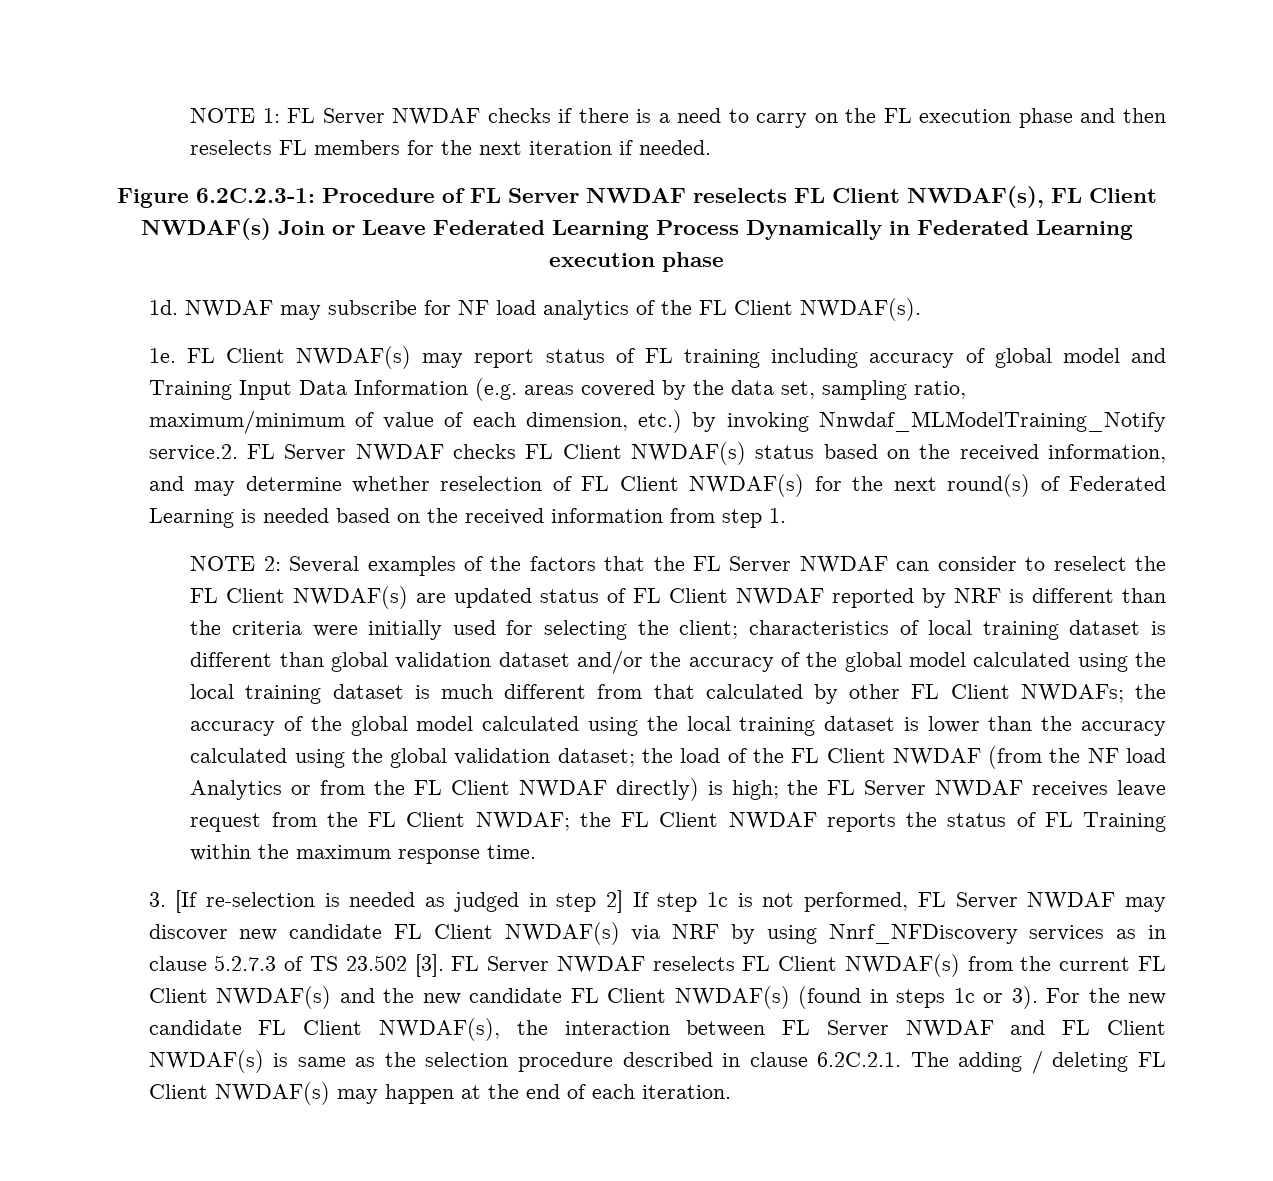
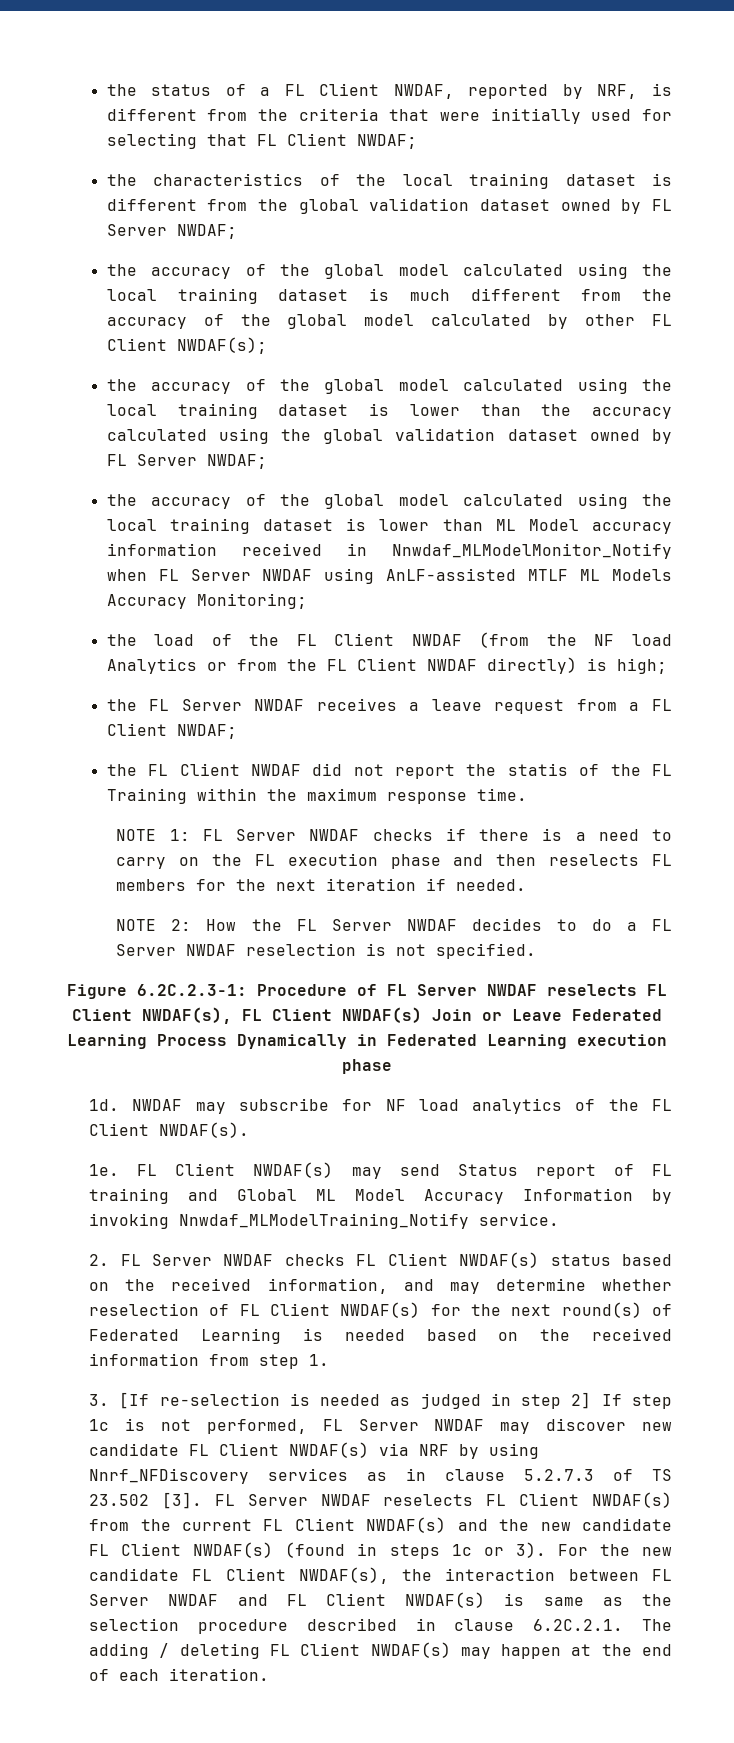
(190, 115) none -> [106,83,672,99] [106,108,672,124] [106,133,417,149] [106,173,672,189] [106,198,672,214] [106,224,237,239] [106,263,672,279] [106,288,672,304] [106,314,672,329] [106,337,267,354] [106,378,672,394] [106,403,672,419] [106,428,672,444] [106,454,267,469] [106,493,672,509] [106,518,673,534] [106,543,672,559] [106,568,672,584] [106,593,307,609] [106,632,672,648] [106,657,667,674] [106,698,672,714] [106,723,237,739] [106,763,672,779] [106,788,527,804] the status of a FL Client NWDAF, reported by NRF, is different from the criteria that were initially used for selecting that FL Client NWDAF; // the characteristics of the local training dataset is different from the global validation dataset owned by FL Server NWDAF; // the accuracy of the global model calculated using the local training dataset is much different from the accuracy of the global model calculated by other FL Client NWDAF(s); // the accuracy of the global model calculated using the local training dataset is lower than the accuracy calculated using the global validation dataset owned by FL Server NWDAF; // the accuracy of the global model calculated using the local training dataset is lower than ML Model accuracy information received in Nnwdaf_MLModelMonitor_Notify when FL Server NWDAF using AnLF-assisted MTLF ML Models Accuracy Monitoring; // the load of the FL Client NWDAF (from the NF load Analytics or from the FL Client NWDAF directly) is high; // the FL Server NWDAF receives a leave request from a FL Client NWDAF; // the FL Client NWDAF did not report the statis of the FL Training within the maximum response time. //
(712, 147) none -> [116,918,672,931] [116,943,537,959] // NOTE 2: How the FL Server NWDAF decides to do a FL Server NWDAF reselection is not specified.
[474,348,1167,368] [148,378,966,401] [148,410,683,434] report status of FL training including accuracy of global model and Training Input Data Information (e.g. areas covered by the data set, sampling ratio, maximum/minimum of value of each dimension, etc.) -> [399,1164,672,1179] [89,1188,634,1204] send Status report of FL training and Global ML Model Accuracy Information
[148,444,238,461] service.2. -> [479,1213,560,1226] [89,1254,110,1266] service. // 2.
[190,556,1166,576] [190,586,1167,609] [190,620,1167,640] [190,650,1166,674] [190,684,1167,704] [190,716,1166,736] [190,746,1166,769] [190,778,1166,801] [190,812,1167,832] [190,844,537,864] // NOTE 2: Several examples of the factors that the FL Server NWDAF can consider to reselect the FL Client NWDAF(s) are updated status of FL Client NWDAF reported by NRF is different than the criteria were initially used for selecting the client; characteristics of local training dataset is different than global validation dataset and/or the accuracy of the global model calculated using the local training dataset is much different from that calculated by other FL Client NWDAFs; the accuracy of the global model calculated using the local training dataset is lower than the accuracy calculated using the global validation dataset; the load of the FL Client NWDAF (from the NF load Analytics or from the FL Client NWDAF directly) is high; the FL Server NWDAF receives leave request from the FL Client NWDAF; the FL Client NWDAF reports the status of FL Training within the maximum response time. -> (330, 1360) none

